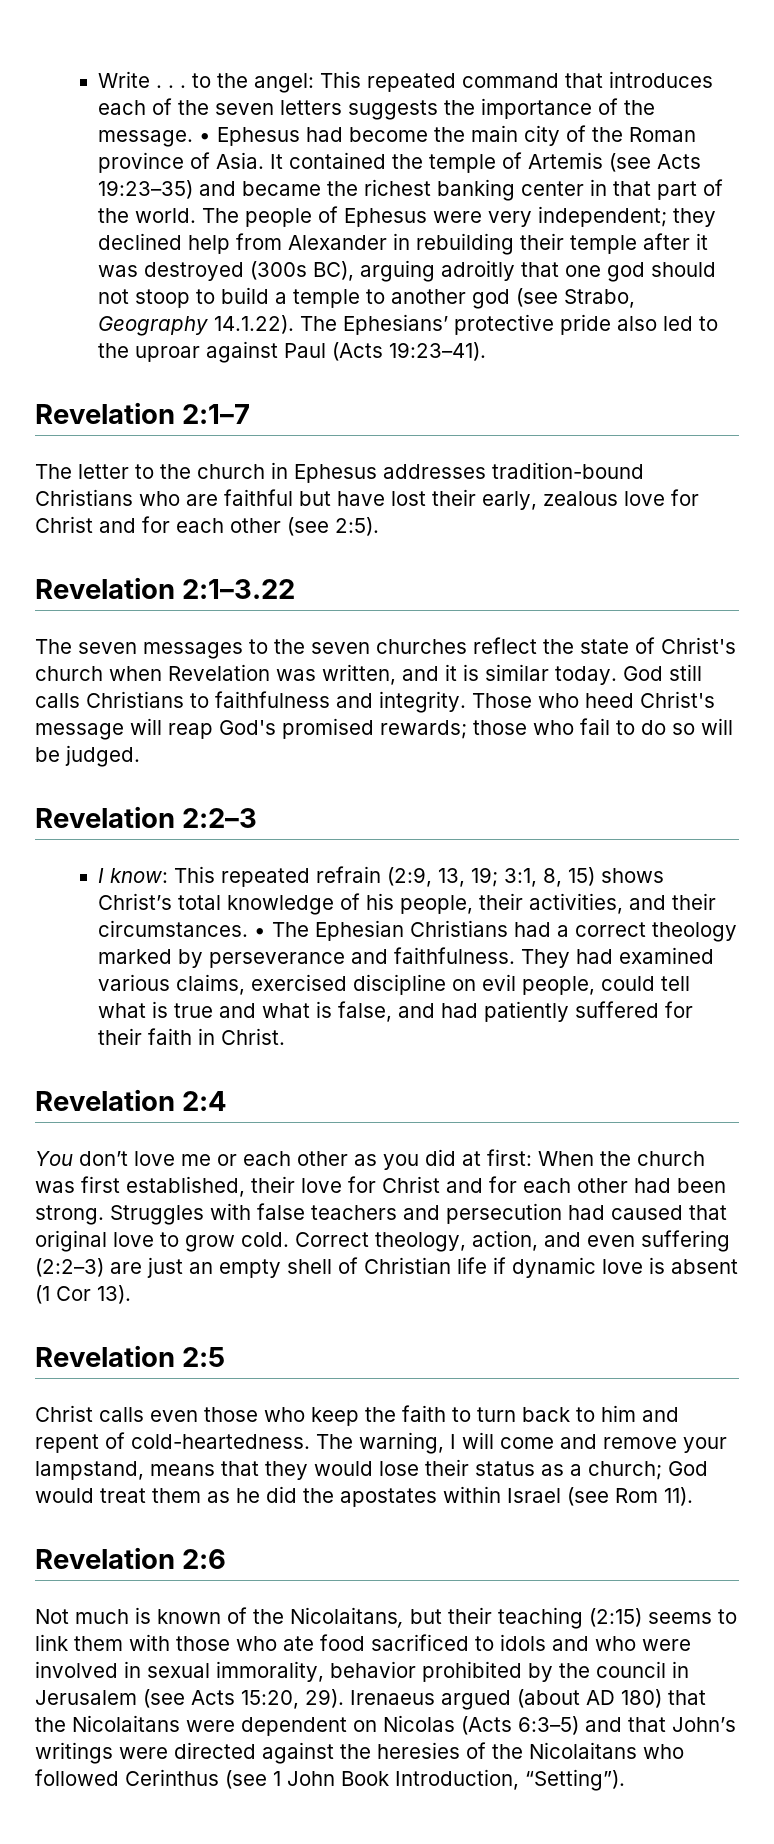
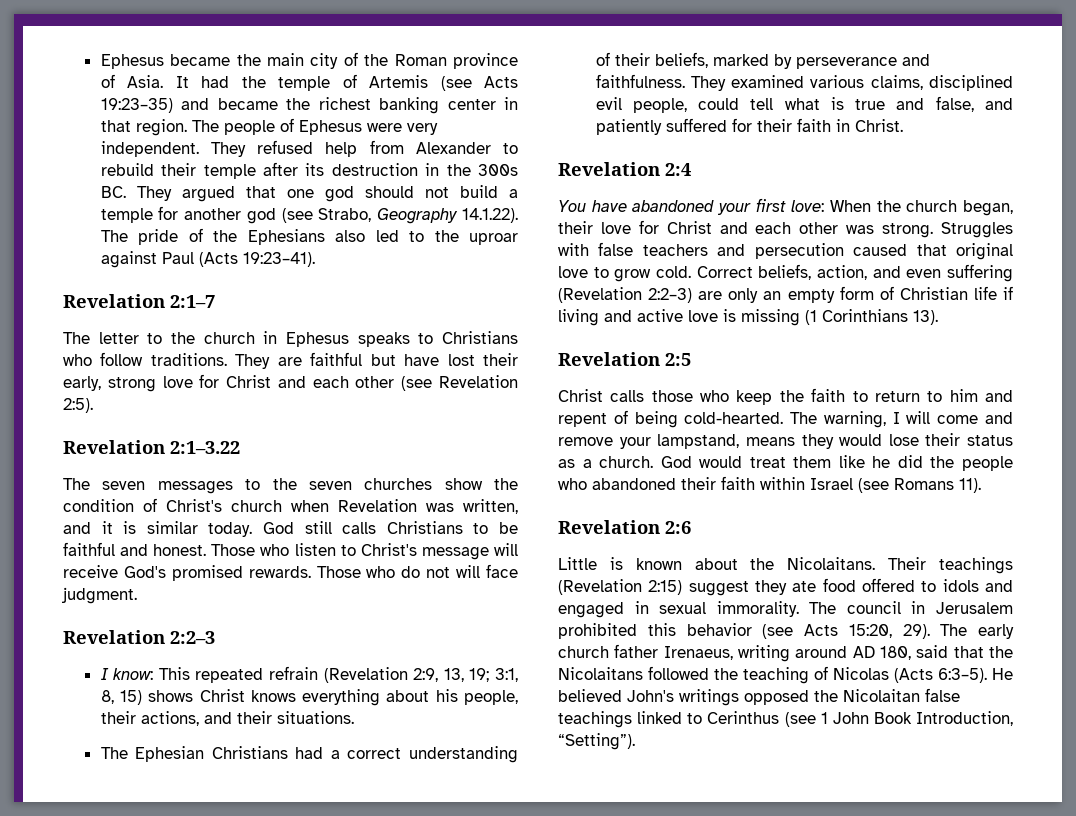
[98,71,714,93] [98,98,656,120] [98,127,429,147] Write . . . to the angel: This repeated command that introduces each of the seven letters suggests the importance of the message. • Ephesus had become -> [100,54,231,69] Ephesus became
[289,152,387,169] contained -> [201,76,230,88] had
[657,179,724,200] [98,208,197,223] part of the world. -> [135,119,187,136] region.
[538,206,717,227] [98,233,183,250] independent; they declined -> [100,140,314,157] independent. They refused
[393,233,515,255] in rebuilding -> [502,143,518,154] [100,163,154,176] to rebuild
[696,233,709,250] [98,260,516,282] it was destroyed (300s BC), arguing adroitly -> [305,163,518,176] [100,186,235,202] its destruction in the 300s BC. They argued
[135,289,216,308] stoop to -> (449, 192) none
[366,289,386,304] to -> [158,206,179,220] for
[343,314,612,335] Ephesians’ protective pride -> [138,228,325,245] pride of the Ephesians
[383,462,644,479] [35,489,180,506] addresses tradition-bound Christians who -> [357,331,518,347] [63,352,271,369] speaks to Christians who follow traditions. They
[543,489,699,506] [35,516,170,533] zealous love for Christ and for -> [107,374,306,392] strong love for Christ and
(329, 526) none -> [438,375,518,388] Revelation
[473,637,629,654] reflect the state -> [444,478,518,490] [63,499,134,512] show the condition
[215,691,634,713] faithfulness and integrity. Those who heed -> [499,522,519,534] [63,542,356,556] be faithful and honest. Those who listen to
[168,723,213,739] reap -> [63,565,118,578] receive
[380,718,733,739] [35,745,140,767] rewards; those who fail to do so will be judged. -> [248,564,519,578] [62,587,137,604] rewards. Those who do not will face judgment.
[387,867,433,887] (2:9, -> [323,667,439,683] (Revelation 2:9,
[98,893,361,915] Christ’s total knowledge of -> [199,689,430,706] Christ knows everything about
[529,893,624,914] activities, -> [140,711,199,726] actions,
[98,920,267,937] circumstances. • -> [276,711,354,724] situations. //
[652,922,738,942] theology -> [409,746,518,763] [595,52,708,68] understanding of their beliefs,
[576,949,614,964] had -> (726, 83) none
[251,974,477,995] exercised discipline on -> [929,75,1013,91] disciplined
[262,1001,333,1018] what is -> (925, 104) none
[441,1003,479,1018] had -> (1013, 104) none
[79,1149,705,1170] [35,1176,245,1197] don’t love me or each other as you did at first: When the church was first established, -> [591,198,1013,216] have abandoned your first love: When the church began,
[489,1176,726,1193] for each other had been -> [755,222,875,234] each other was
[568,1205,605,1220] had -> (844, 251) none
[375,1232,466,1252] theology, -> [758,264,812,280] beliefs,
[35,1257,183,1278] (2:2–3) are just -> [558,287,759,303] (Revelation 2:2–3) are only
[287,1259,332,1274] shell -> [839,286,874,300] form
[512,1257,738,1278] [35,1285,91,1304] dynamic love is absent (1 Cor -> [558,309,908,326] living and active love is missing (1 Corinthians
[150,1410,198,1422] even -> (645, 396) none
[477,1407,570,1422] turn back -> [874,391,920,402] return
[131,1434,310,1449] cold-heartedness. -> [634,411,784,428] being cold-hearted.
[221,1461,259,1476] that -> (795, 441) none
[588,1461,662,1480] church; -> [599,456,654,468] church.
[207,1491,230,1503] as -> [838,455,865,468] like
[340,1488,437,1507] apostates -> [962,456,1013,471] [558,476,755,490] people who abandoned their faith
[615,1488,658,1503] Rom -> [894,478,954,490] Romans
[35,1607,737,1629] [35,1634,277,1651] Not much is known of the Nicolaitans, but their teaching (2:15) seems to link them with those who -> [558,557,1013,574] [558,579,787,596] Little is known about the Nicolaitans. Their teachings (Revelation 2:15) suggest they
[371,1634,469,1651] sacrificed -> [862,578,915,592] offered
[595,1636,691,1651] [35,1661,689,1682] [35,1689,706,1710] [35,1715,736,1736] [35,1742,684,1764] [35,1769,119,1786] who were involved in sexual immorality, behavior prohibited by the council in Jerusalem (see Acts 15:20, 29). Irenaeus argued (about AD 180) that the Nicolaitans were dependent on Nicolas (Acts 6:3–5) and that John’s writings were directed against the heresies of the Nicolaitans who followed -> [558,601,1013,618] [558,623,1014,639] [558,644,1013,662] [558,666,1013,684] [558,688,960,706] [558,711,703,728] engaged in sexual immorality. The council in Jerusalem prohibited this behavior (see Acts 15:20, 29). The early church father Irenaeus, writing around AD 180, said that the Nicolaitans followed the teaching of Nicolas (Acts 6:3–5). He believed John's writings opposed the Nicolaitan false teachings linked to

